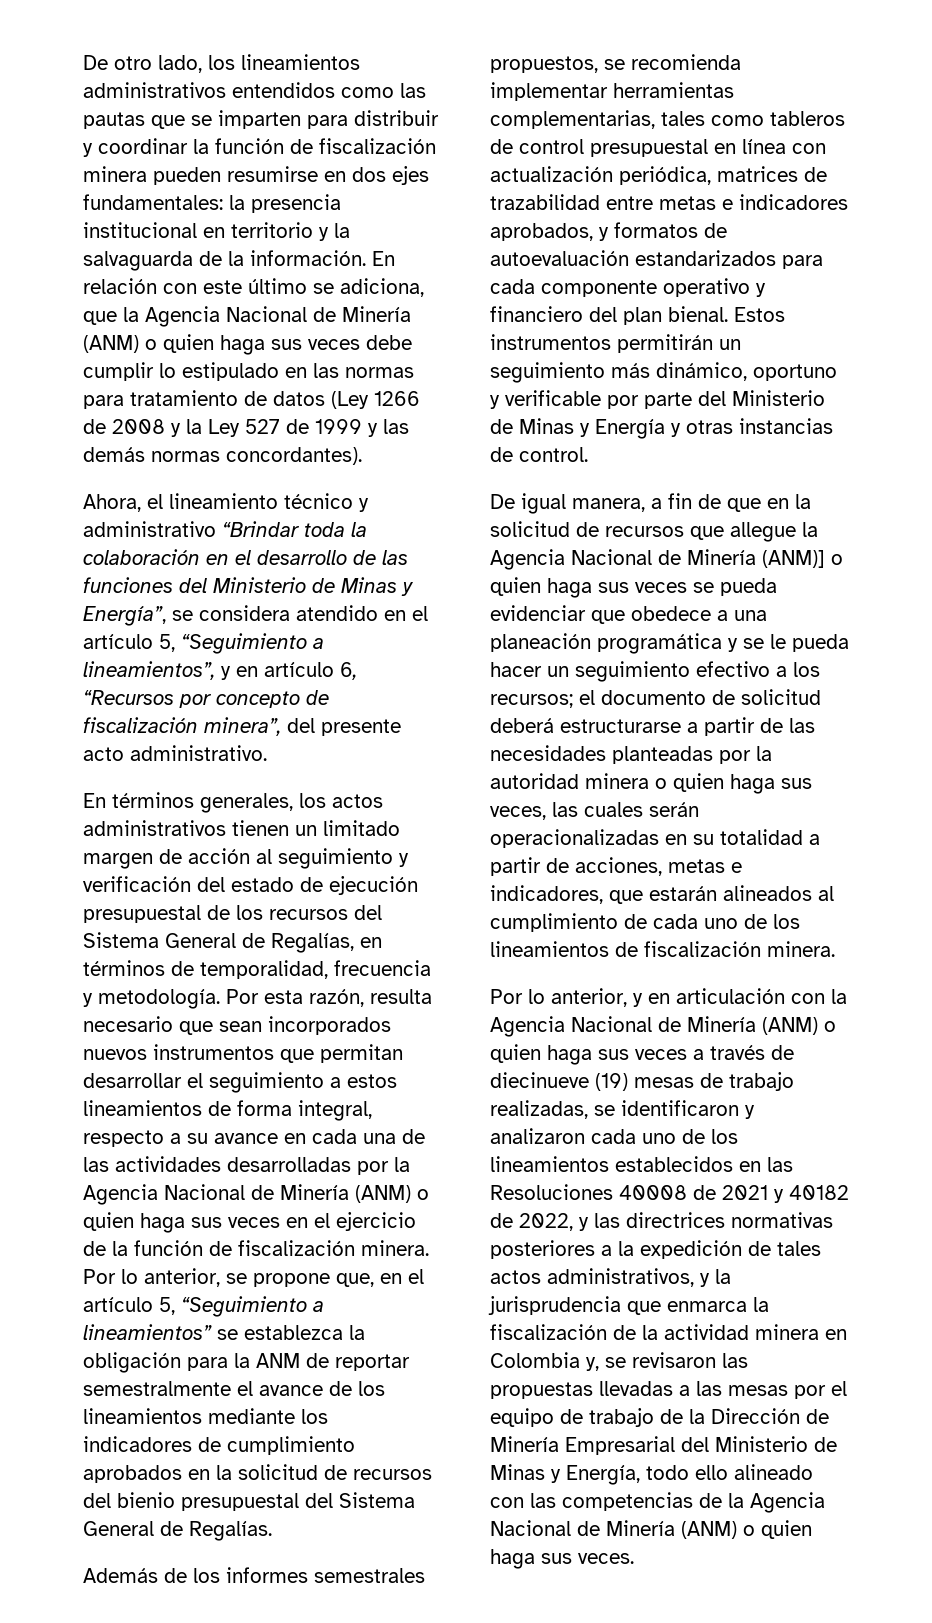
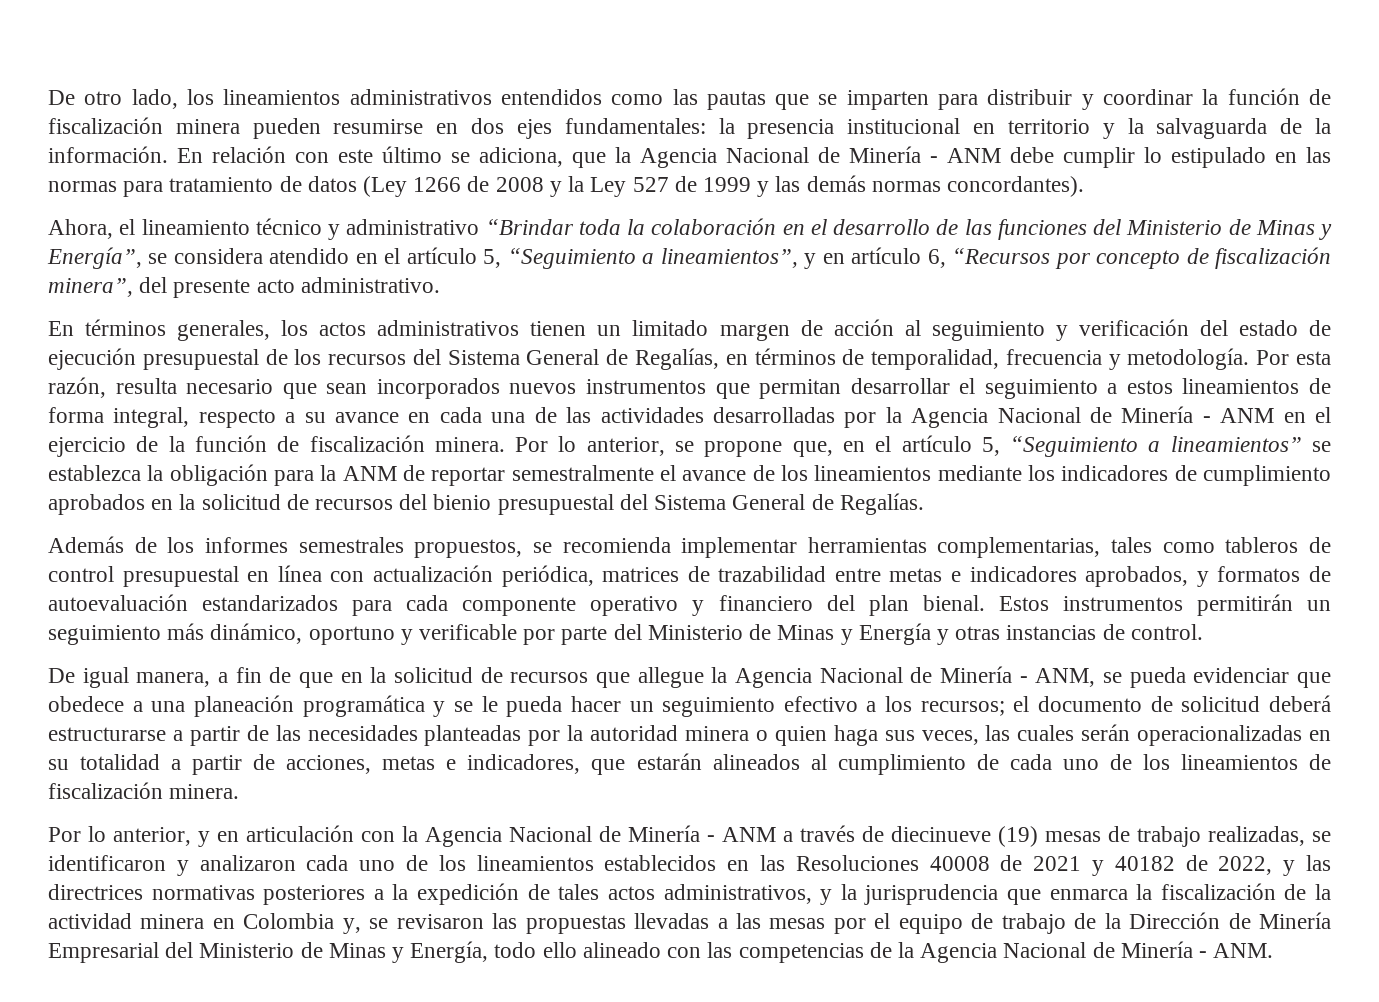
[83,334,360,355] (ANM) o quien haga sus veces -> [930,148,1001,163] - ANM
[355,1185,429,1203] [83,1212,280,1233] (ANM) o quien haga sus veces -> [1202,408,1275,423] - ANM
[762,550,843,568] [490,577,687,598] (ANM)] o quien haga sus veces -> [1019,668,1096,687] - ANM,
[762,1017,836,1035] [490,1044,687,1065] (ANM) o quien haga sus veces -> [707,827,776,842] - ANM
[681,1520,812,1539] [490,1549,634,1569] (ANM) o quien haga sus veces. -> [1198,943,1274,958] - ANM.

